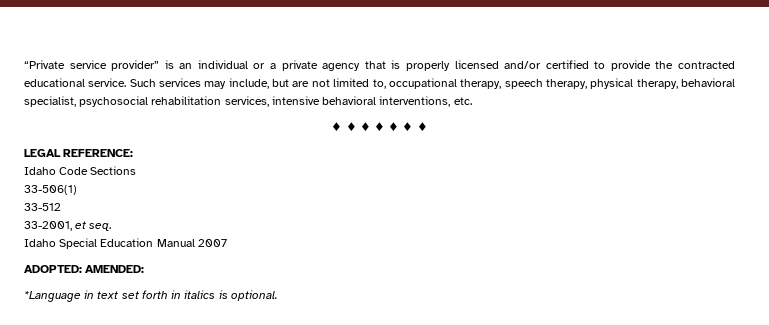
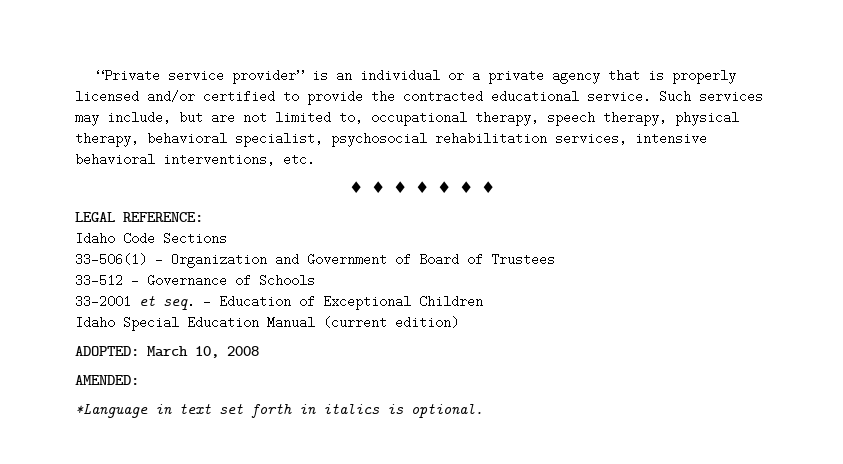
[24,203,61,211] [24,221,112,231] // 33-512 // 33-2001, et seq. -> [155,253,555,268] [75,274,315,287] [75,295,483,310] – Organization and Government of Board of Trustees // 33-512 – Governance of Schools // 33-2001 et seq. – Education of Exceptional Children
[197,239,227,247] 2007 -> [323,316,459,329] (current edition)
(82, 269) none -> [147,346,259,358] March 10, 2008 //

